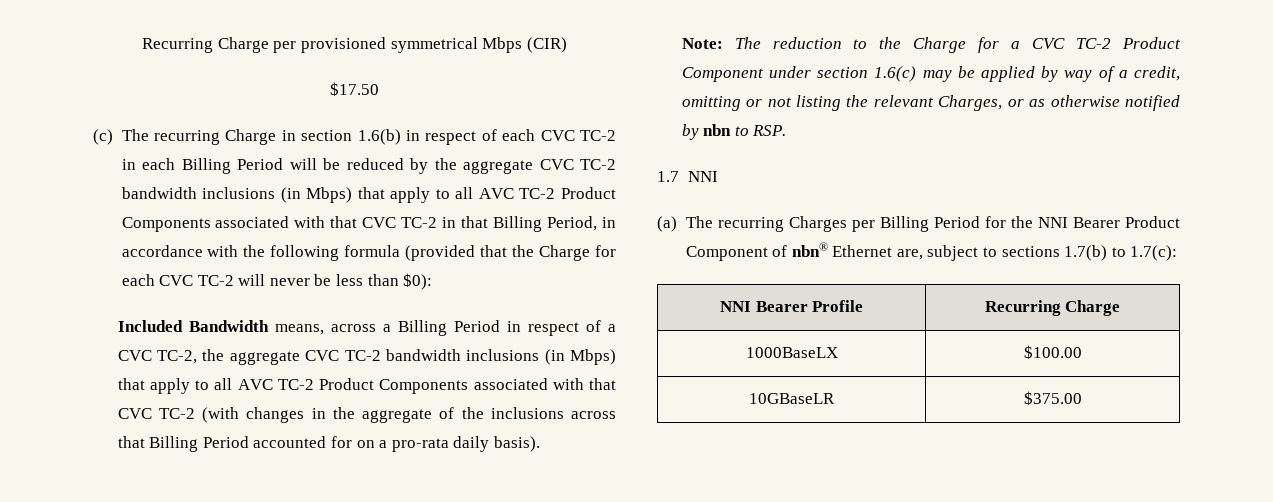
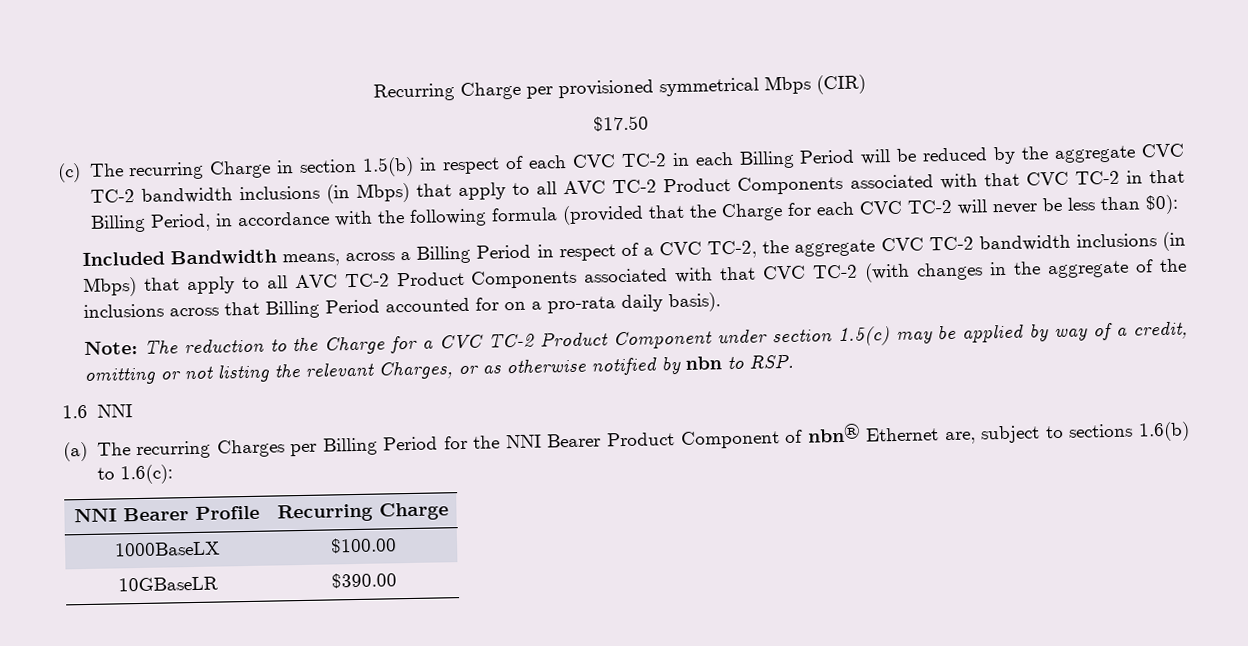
[357,129,401,145] 1.6(b) -> [362,156,415,177] 1.5(b)
[874,66,917,82] 1.6(c) -> [837,326,890,347] 1.5(c)
[657,171,679,182] 1.7 -> [62,404,88,419] 1.6
[1064,245,1178,261] 1.7(b) to 1.7(c): -> [1138,421,1191,442] [96,464,173,485] 1.6(b) to 1.6(c):
[1023,391,1082,405] $375.00 -> [330,572,397,589] $390.00

